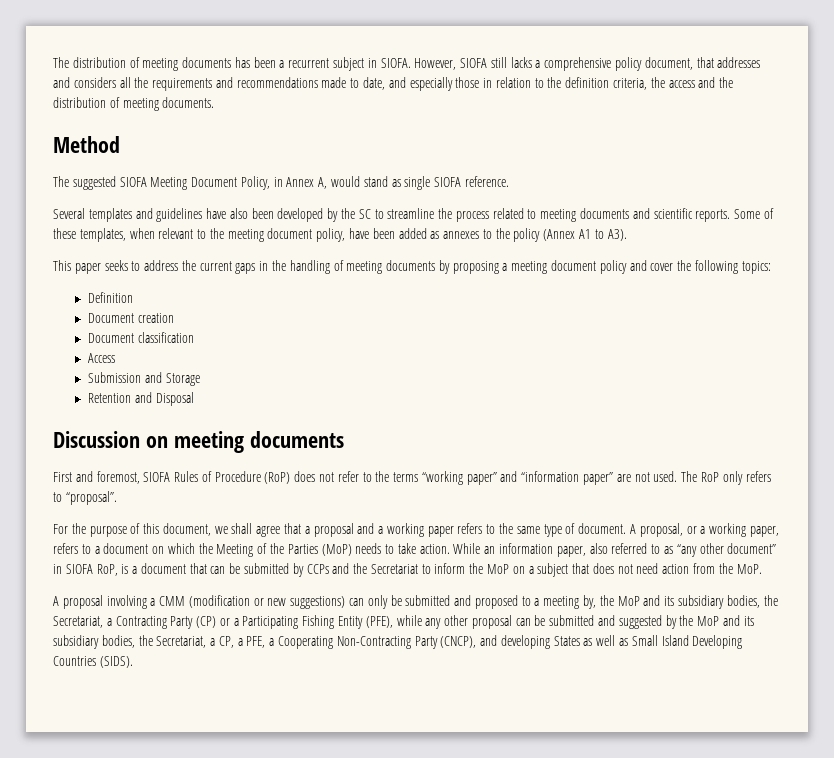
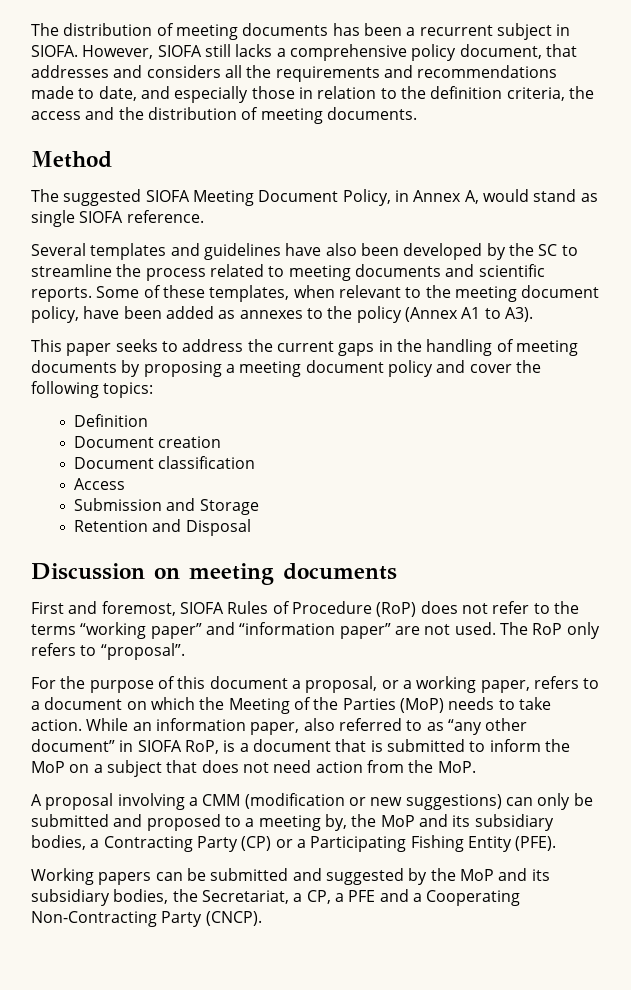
[162,523,636,537] document, we shall agree that a proposal and a working paper refers to the same type of document. A -> [209,676,301,689] document a
[210,563,418,577] can be submitted by CCPs and the Secretariat -> [370,739,465,752] is submitted
[763,595,778,606] [53,616,103,628] the Secretariat, -> (86, 842) none
[365,615,512,629] (PFE), while any other proposal -> [515,836,557,851] [31,868,152,885] (PFE). // Working papers
[246,636,266,648] PFE, -> [348,889,409,902] PFE and
[440,635,743,649] [53,656,133,668] (CNCP), and developing States as well as Small Island Developing Countries (SIDS). -> [205,911,262,926] (CNCP).

